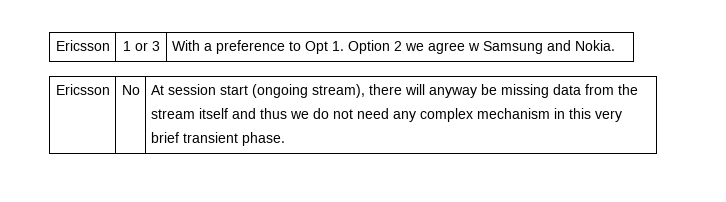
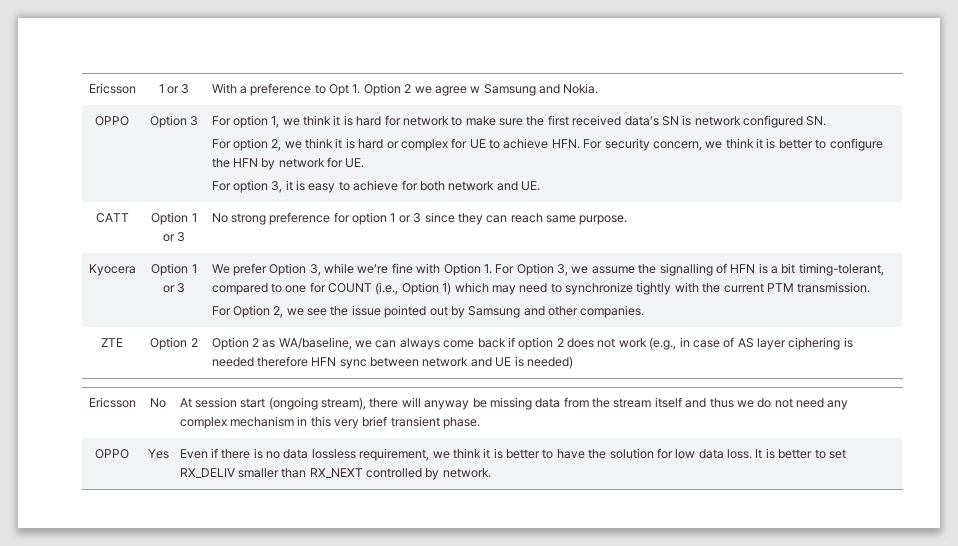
(615, 45) none -> [95,116,129,126] [149,115,199,128] [211,115,827,128] [211,138,883,151] [211,157,365,170] [211,180,541,193] [95,213,129,223] [151,212,197,225] [162,232,186,242] [211,212,628,225] [88,264,136,276] [151,263,197,276] [162,283,186,293] [211,263,884,276] [211,282,871,295] [211,305,645,318] [101,338,123,347] [150,337,198,350] [211,337,853,350] [211,356,573,369] // OPPO | Option 3 | For option 1, we think it is hard for network to make sure the first received data’s SN is network configured SN. // For option 2, we think it is hard or complex for UE to achieve HFN. For security concern, we think it is better to configure the HFN by network for UE. // For option 3, it is easy to achieve for both network and UE. // CATT | Option 1 or 3 | No strong preference for option 1 or 3 since they can reach same purpose. // Kyocera | Option 1 or 3 | We prefer Option 3, while we’re fine with Option 1. For Option 3, we assume the signalling of HFN is a bit timing-tolerant, compared to one for COUNT (i.e., Option 1) which may need to synchronize tightly with the current PTM transmission. // For Option 2, we see the issue pointed out by Samsung and other companies. // ZTE | Option 2 | Option 2 as WA/baseline, we can always come back if option 2 does not work (e.g., in case of AS layer ciphering is needed therefore HFN sync between network and UE is needed)
(285, 139) none -> [95,449,129,459] [147,449,169,459] [179,448,846,461] [179,468,491,480] // OPPO | Yes | Even if there is no data lossless requirement, we think it is better to have the solution for low data loss. It is better to set RX_DELIV smaller than RX_NEXT controlled by network.

